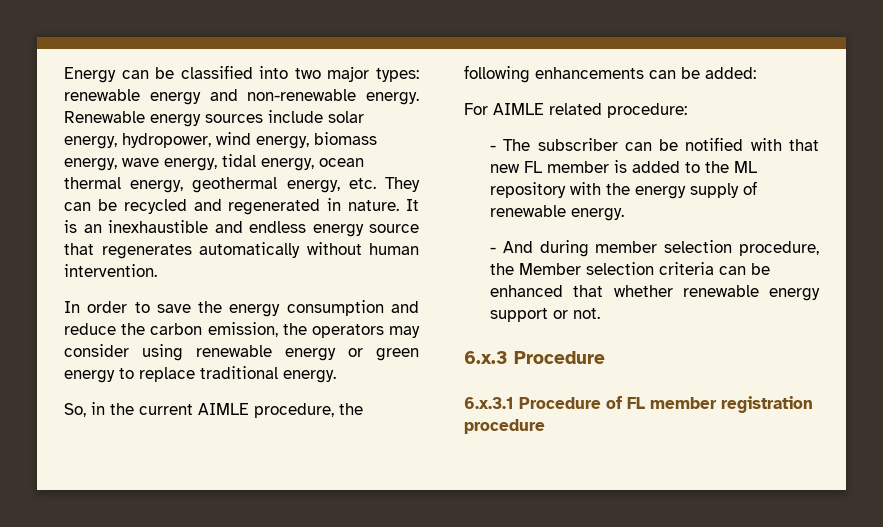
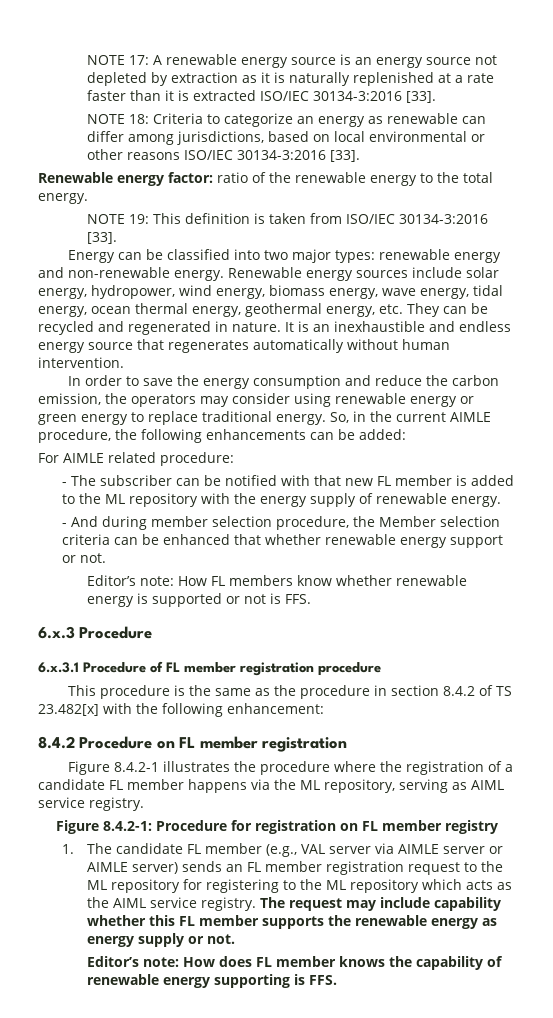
(64, 75) none -> [86,54,497,68] [86,72,494,86] [86,90,436,103] [86,113,486,127] [86,131,485,145] [86,149,360,162] [38,172,493,186] [38,193,88,204] [86,213,488,224] [86,232,117,244] NOTE 17: A renewable energy source is an energy source not depleted by extraction as it is naturally replenished at a rate faster than it is extracted ISO/IEC 30134-3:2016 [33]. // NOTE 18: Criteria to categorize an energy as renewable can differ among jurisdictions, based on local environmental or other reasons ISO/IEC 30134-3:2016 [33]. // Renewable energy factor: ratio of the renewable energy to the total energy. // NOTE 19: This definition is taken from ISO/IEC 30134-3:2016 [33]. //
(336, 376) // -> (326, 419) none
(601, 313) none -> [86,575,467,586] [86,593,311,607] // Editor’s note: How FL members know whether renewable energy is supported or not is FFS.
(545, 426) none -> [67,685,512,699] [38,703,324,717] [38,736,348,752] [67,761,513,775] [38,779,504,793] [38,797,144,811] [55,820,498,834] [62,843,503,857] [86,861,503,875] [86,879,512,893] [86,897,501,911] [86,915,497,929] [86,933,235,947] [86,956,503,970] [86,974,337,988] // This procedure is the same as the procedure in section 8.4.2 of TS 23.482[x] with the following enhancement: // 8.4.2 Procedure on FL member registration // Figure 8.4.2-1 illustrates the procedure where the registration of a candidate FL member happens via the ML repository, serving as AIML service registry. // Figure 8.4.2-1: Procedure for registration on FL member registry // 1. The candidate FL member (e.g., VAL server via AIMLE server or AIMLE server) sends an FL member registration request to the ML repository for registering to the ML repository which acts as the AIML service registry. The request may include capability whether this FL member supports the renewable energy as energy supply or not. // Editor’s note: How does FL member knows the capability of renewable energy supporting is FFS.

